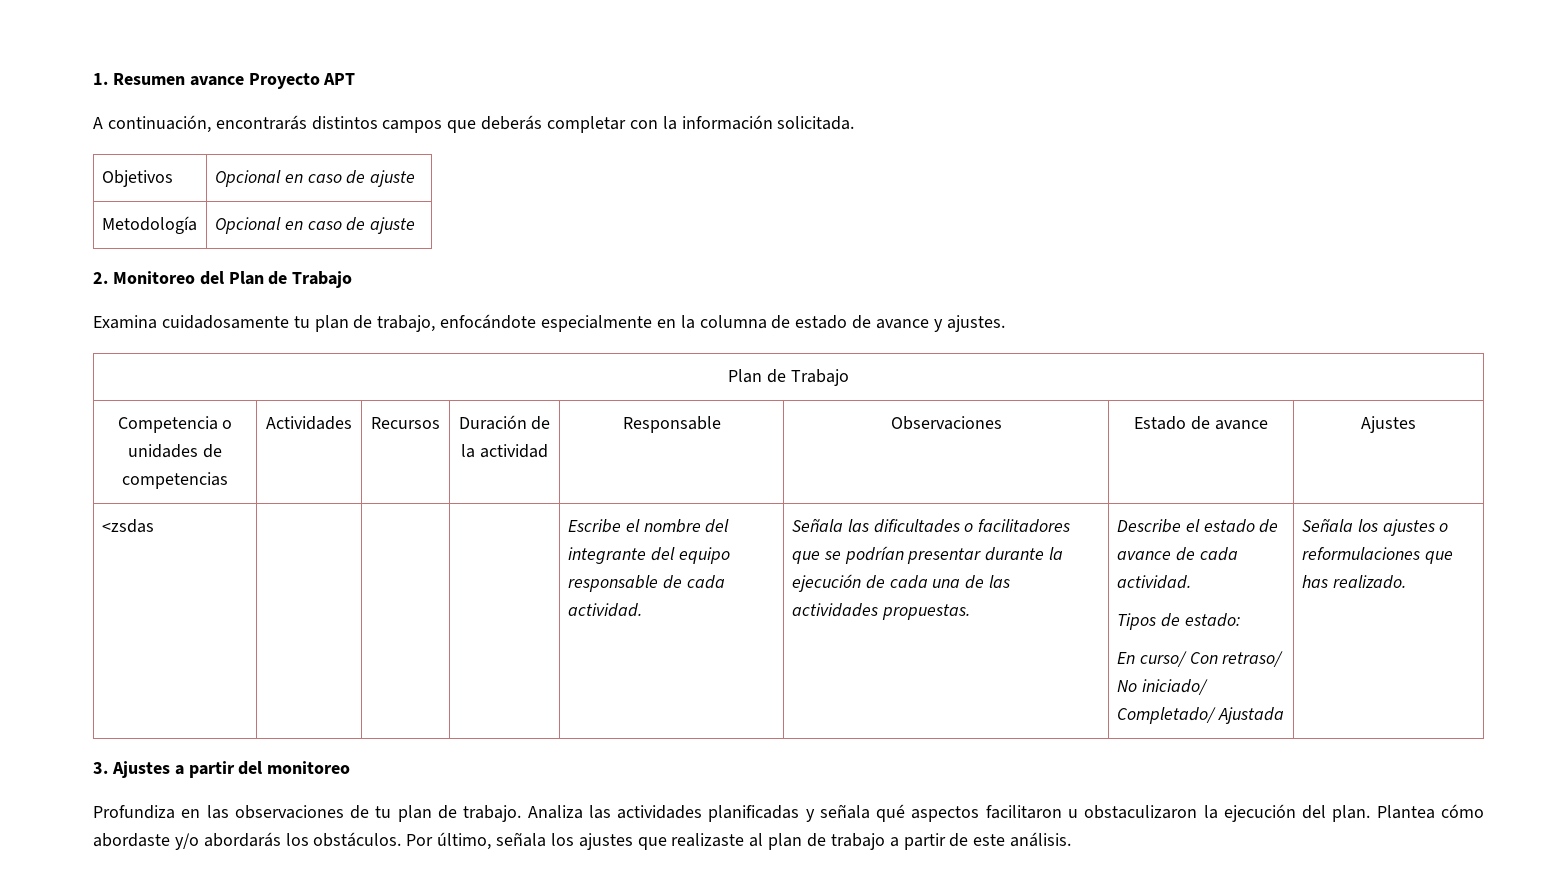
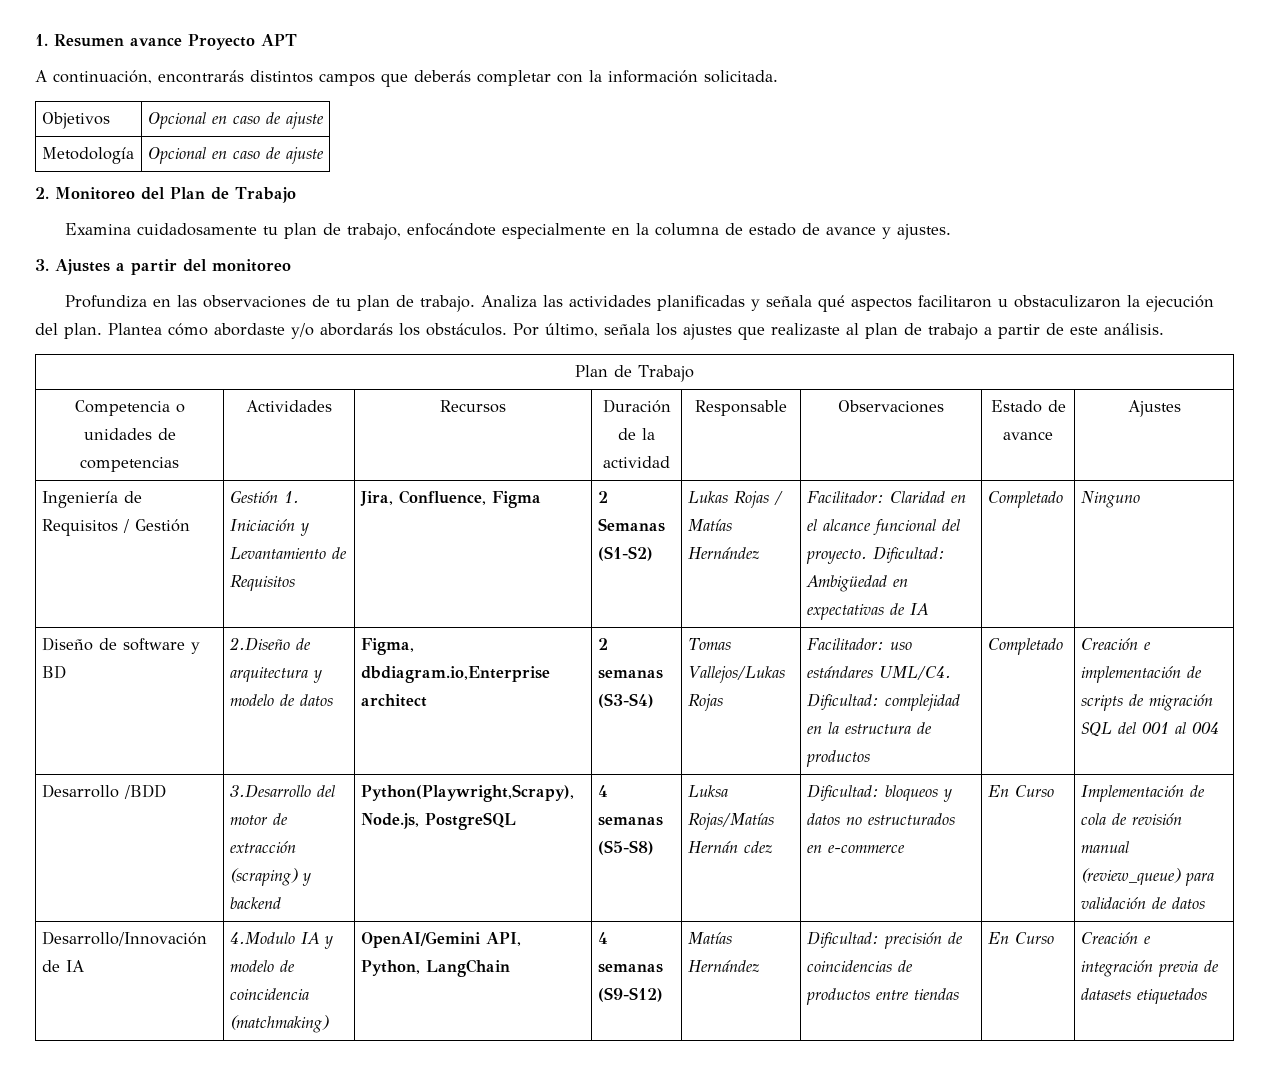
[728,369,849,386] [117,416,233,433] [128,444,222,458] [122,472,228,489] [266,416,352,430] [371,417,440,429] [458,415,551,430] [461,444,548,458] [622,416,721,433] [890,416,1002,430] [1134,416,1268,430] [1361,416,1416,433] [101,519,154,533] [567,519,730,533] [567,547,730,564] [567,575,725,592] [567,603,642,617] [791,518,1071,533] [791,546,1064,564] [791,574,1011,592] [791,603,970,620] [1116,519,1279,533] [1116,547,1238,561] [1116,575,1191,589] [1116,613,1240,630] [1116,651,1284,667] [1116,679,1208,695] [1116,707,1284,724] [1301,518,1449,536] [1301,547,1453,564] [1301,575,1406,589] // Plan de Trabajo // Competencia o unidades de competencias | Actividades | Recursos | Duración de la actividad | Responsable | Observaciones | Estado de avance | Ajustes // <zsdas | | | | Escribe el nombre del integrante del equipo responsable de cada actividad. | Señala las dificultades o facilitadores que se podrían presentar durante la ejecución de cada una de las actividades propuestas. | Describe el estado de avance de cada actividad. // Tipos de estado: // En curso/ Con retraso/ No iniciado/ Completado/ Ajustada | Señala los ajustes o reformulaciones que has realizado. -> (952, 232) none
(1072, 839) none -> [575,365,695,382] [74,400,185,416] [83,428,176,440] [80,457,179,472] [246,400,332,412] [440,400,507,413] [602,399,671,413] [618,428,655,440] [603,456,670,468] [695,400,787,416] [838,400,944,413] [990,400,1066,413] [1003,431,1053,440] [1127,400,1181,417] [41,491,142,508] [41,519,190,536] [229,490,299,503] [229,519,309,536] [229,547,347,559] [229,575,295,591] [359,490,541,508] [597,491,608,503] [597,518,665,532] [597,546,653,561] [687,491,783,508] [687,519,732,531] [687,547,759,559] [806,491,966,503] [806,519,960,536] [805,546,945,564] [805,575,908,592] [806,603,929,620] [987,491,1063,508] [1080,491,1140,508] [41,637,200,654] [41,665,66,679] [228,637,311,651] [229,667,322,683] [229,694,333,706] [360,638,414,655] [360,666,550,683] [360,694,427,707] [597,638,608,650] [597,670,663,679] [597,693,654,708] [687,638,731,650] [687,666,785,683] [687,694,723,711] [806,638,912,650] [806,666,951,680] [806,693,960,711] [806,722,932,734] [805,750,870,767] [987,638,1063,655] [1080,638,1151,650] [1080,666,1202,683] [1080,694,1213,711] [1080,722,1219,737] [41,784,166,799] [229,784,335,798] [229,813,288,825] [229,841,296,853] [229,868,311,886] [229,897,281,909] [360,784,574,802] [360,812,516,830] [597,785,608,797] [597,817,663,826] [597,840,654,855] [687,785,728,797] [687,813,774,830] [687,841,772,853] [806,784,952,802] [806,813,955,825] [806,845,905,853] [987,785,1054,797] [1080,785,1205,802] [1080,813,1182,825] [1080,841,1129,853] [1080,868,1214,886] [1080,897,1205,909] [41,931,207,946] [41,960,84,972] [229,932,333,949] [229,960,295,972] [229,988,309,1000] [229,1015,329,1033] [360,931,521,948] [360,959,510,977] [597,932,608,944] [597,964,663,973] [597,987,663,1002] [687,932,732,944] [687,960,759,972] [806,931,963,949] [806,960,913,972] [805,988,959,1005] [987,932,1054,944] [1080,932,1151,944] [1080,960,1219,977] [1080,988,1207,1004] // Plan de Trabajo // Competencia o unidades de competencias | Actividades | Recursos | Duración de la actividad | Responsable | Observaciones | Estado de avance | Ajustes // Ingeniería de Requisitos / Gestión | Gestión 1. Iniciación y Levantamiento de Requisitos | Jira, Confluence, Figma | 2 Semanas (S1-S2) | Lukas Rojas / Matías Hernández | Facilitador: Claridad en el alcance funcional del proyecto. Dificultad: Ambigüedad en expectativas de IA | Completado | Ninguno // Diseño de software y BD | 2.Diseño de arquitectura y modelo de datos | Figma, dbdiagram.io,Enterprise architect | 2 semanas (S3-S4) | Tomas Vallejos/Lukas Rojas | Facilitador: uso estándares UML/C4. Dificultad: complejidad en la estructura de productos | Completado | Creación e implementación de scripts de migración SQL del 001 al 004 // Desarrollo /BDD | 3.Desarrollo del motor de extracción (scraping) y backend | Python(Playwright,Scrapy), Node.js, PostgreSQL | 4 semanas (S5-S8) | Luksa Rojas/Matías Hernán cdez | Dificultad: bloqueos y datos no estructurados en e-commerce | En Curso | Implementación de cola de revisión manual (review_queue) para validación de datos // Desarrollo/Innovación de IA | 4.Modulo IA y modelo de coincidencia (matchmaking) | OpenAI/Gemini API, Python, LangChain | 4 semanas (S9-S12) | Matías Hernández | Dificultad: precisión de coincidencias de productos entre tiendas | En Curso | Creación e integración previa de datasets etiquetados

